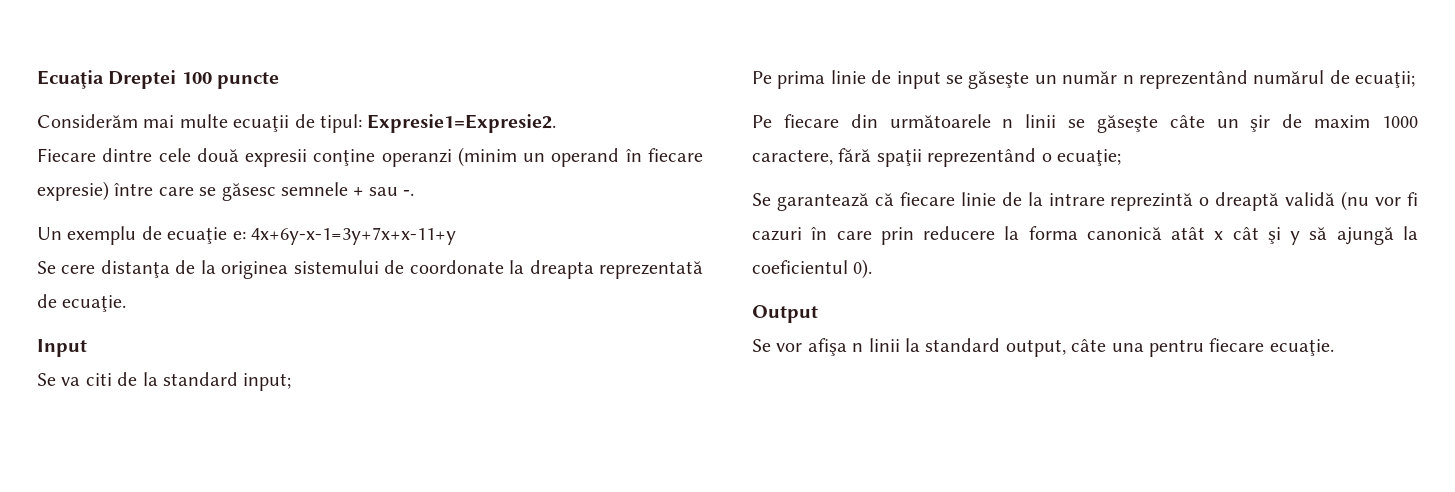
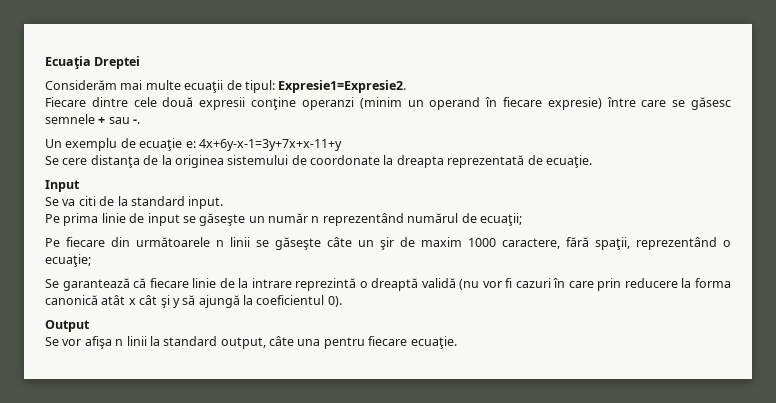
[181,72,280,89] 100 puncte -> (141, 62) none
[243,373,292,391] input; -> [188,196,224,209] input.
[876,149,922,167] spaţii -> [595,237,630,250] spaţii,

